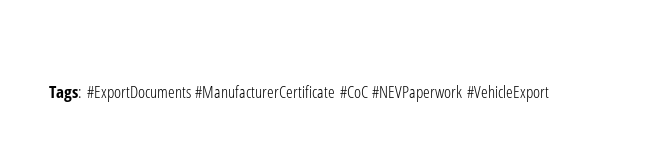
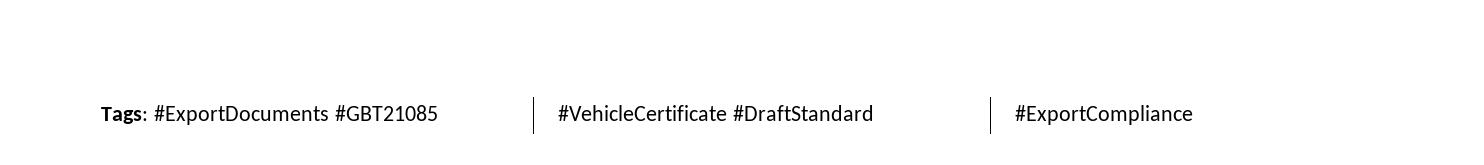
[195,85,549,102] #ManufacturerCertificate #CoC #NEVPaperwork #VehicleExport -> [334,105,1193,125] #GBT21085 #VehicleCertificate #DraftStandard #ExportCompliance

